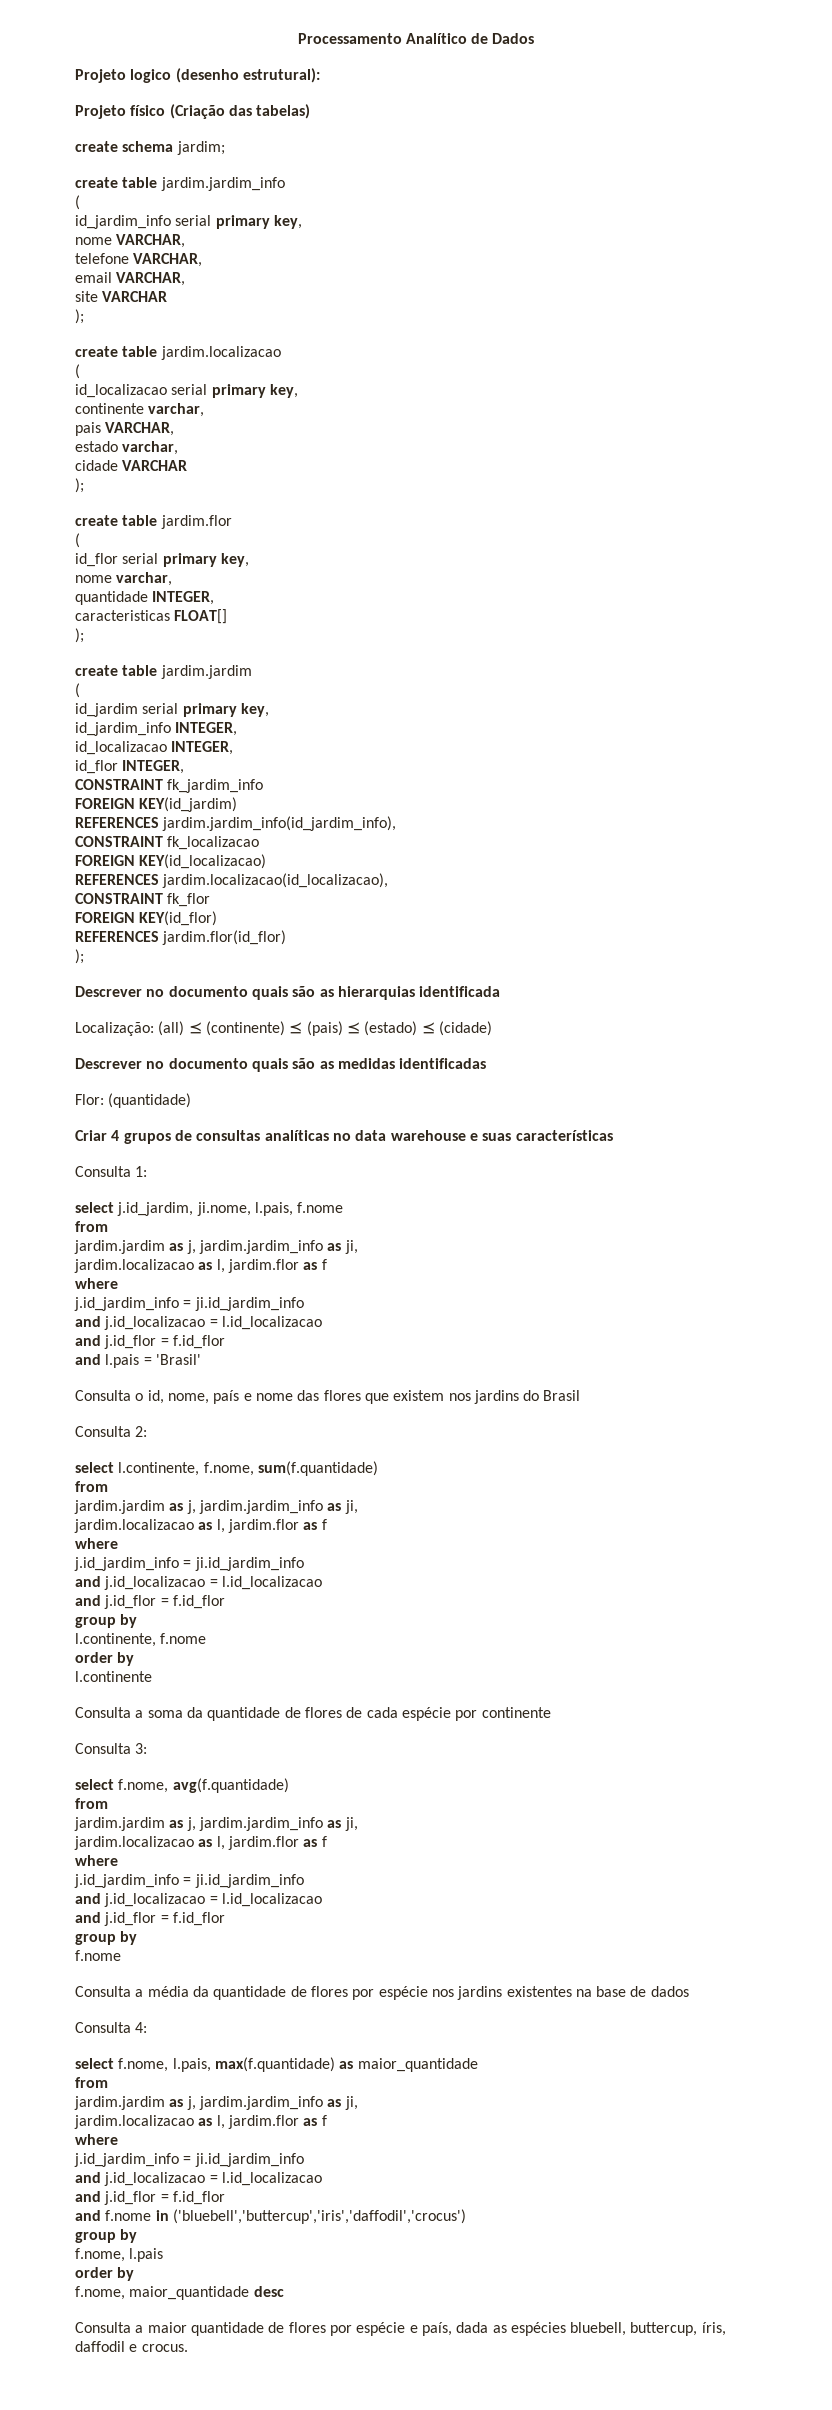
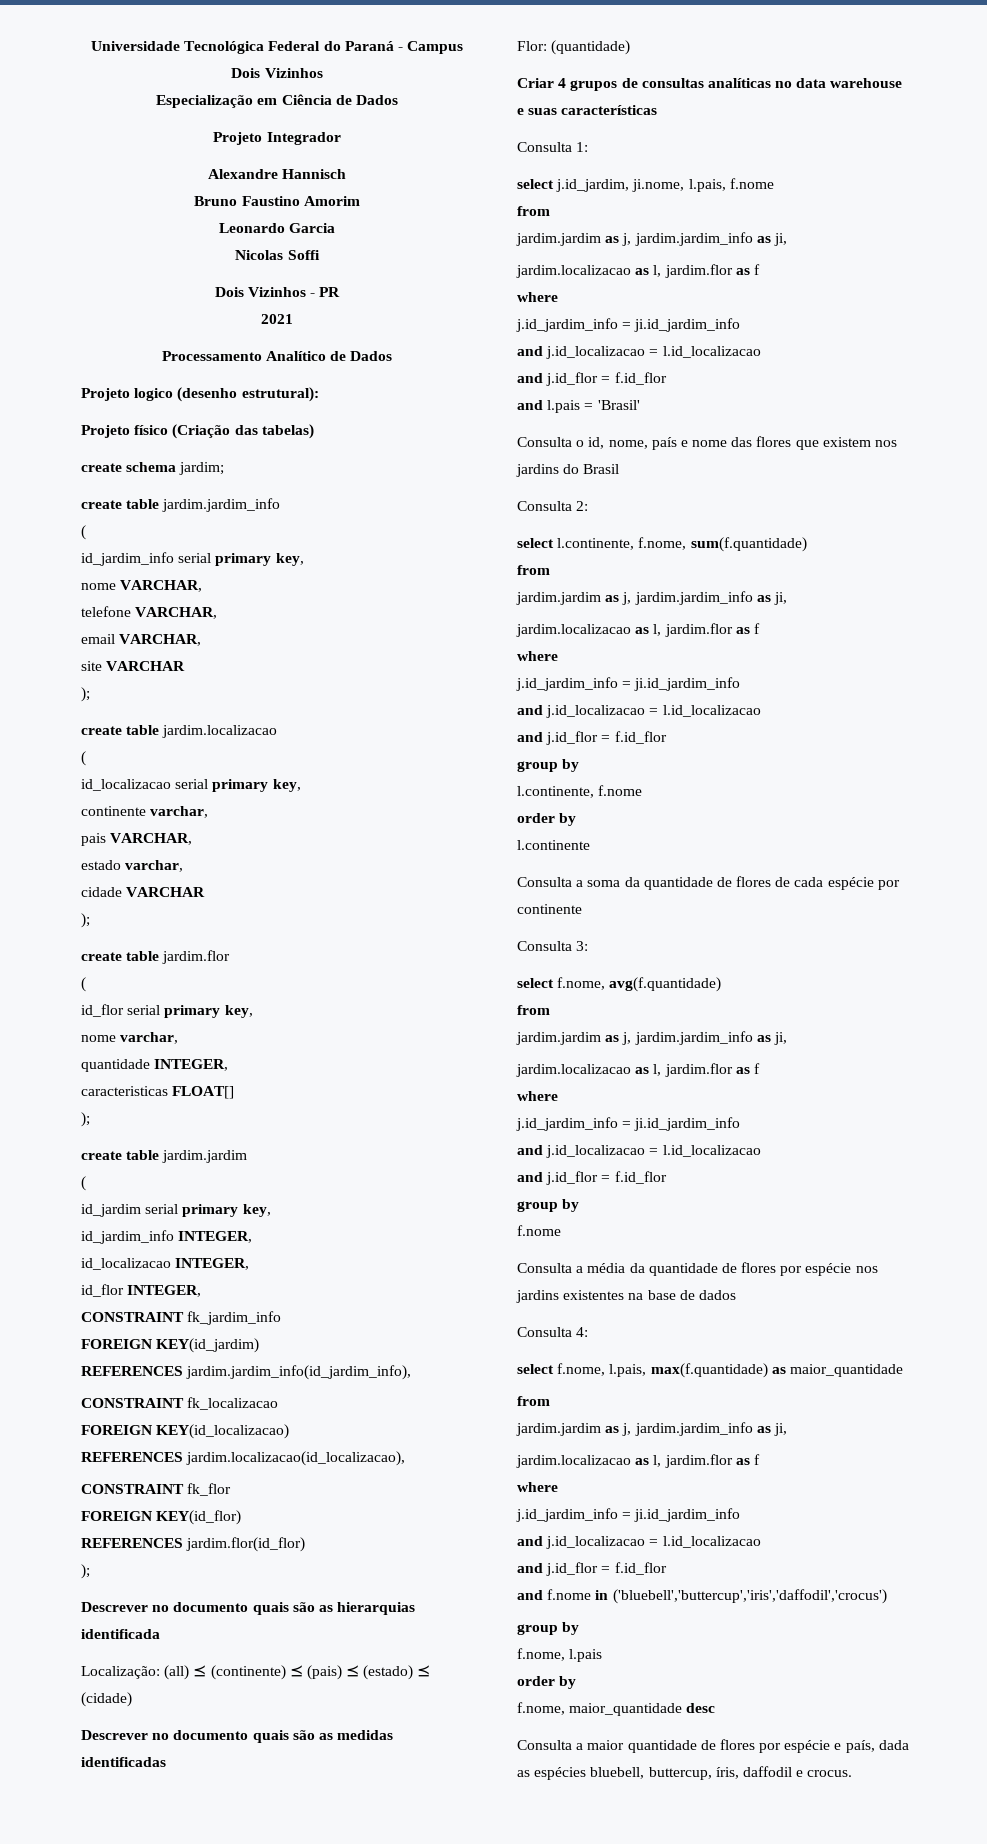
(297, 38) none -> [90,41,464,54] [231,68,323,78] [156,94,398,108] [213,132,341,145] [207,169,347,179] [194,196,360,206] [218,223,336,233] [235,250,320,260] [214,287,341,297] [261,314,293,324] Universidade Tecnológica Federal do Paraná - Campus Dois Vizinhos // Especialização em Ciência de Dados // Projeto Integrador // Alexandre Hannisch // Bruno Faustino Amorim // Leonardo Garcia // Nicolas Soffi // Dois Vizinhos - PR // 2021 //

